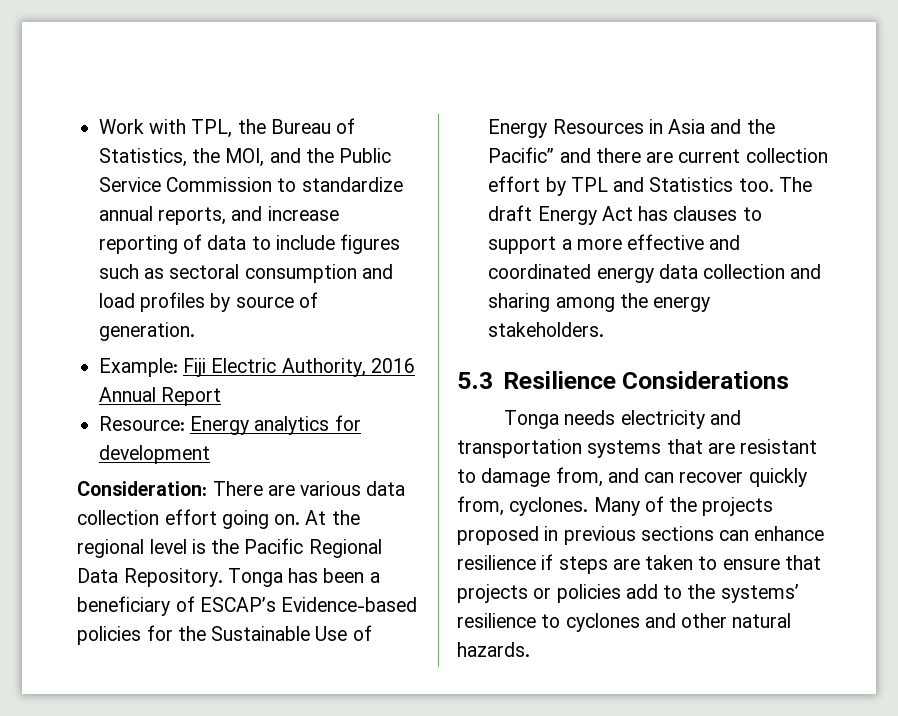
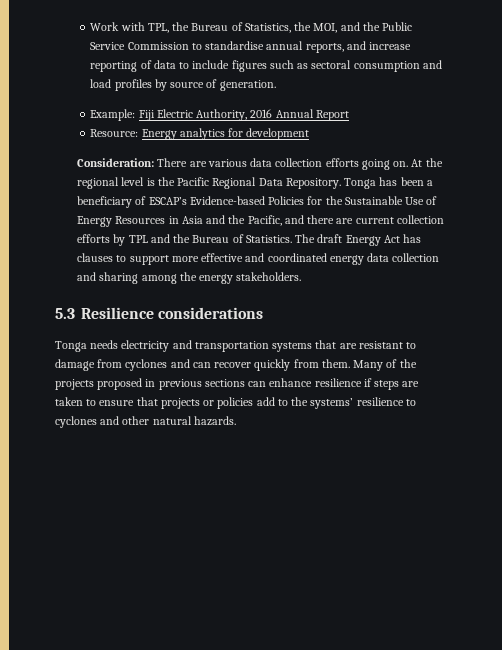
[301,177,403,192] standardize -> [205,41,265,50] standardise
[164,509,217,525] effort -> [325,158,359,167] efforts
[77,626,142,645] policies -> [268,196,305,205] Policies
[488,147,555,163] Pacific” -> [247,215,282,226] Pacific,
[488,176,541,192] effort -> [77,234,111,243] efforts
[649,177,774,192] Statistics too. -> [173,234,292,243] the Bureau of Statistics.
[561,239,572,250] a -> (169, 260) none
[622,371,790,389] Considerations -> [158,307,264,319] considerations
[555,467,603,487] from, -> [97,359,168,371] from cyclones
[457,496,589,516] from, cyclones. -> [293,359,350,368] from them.

